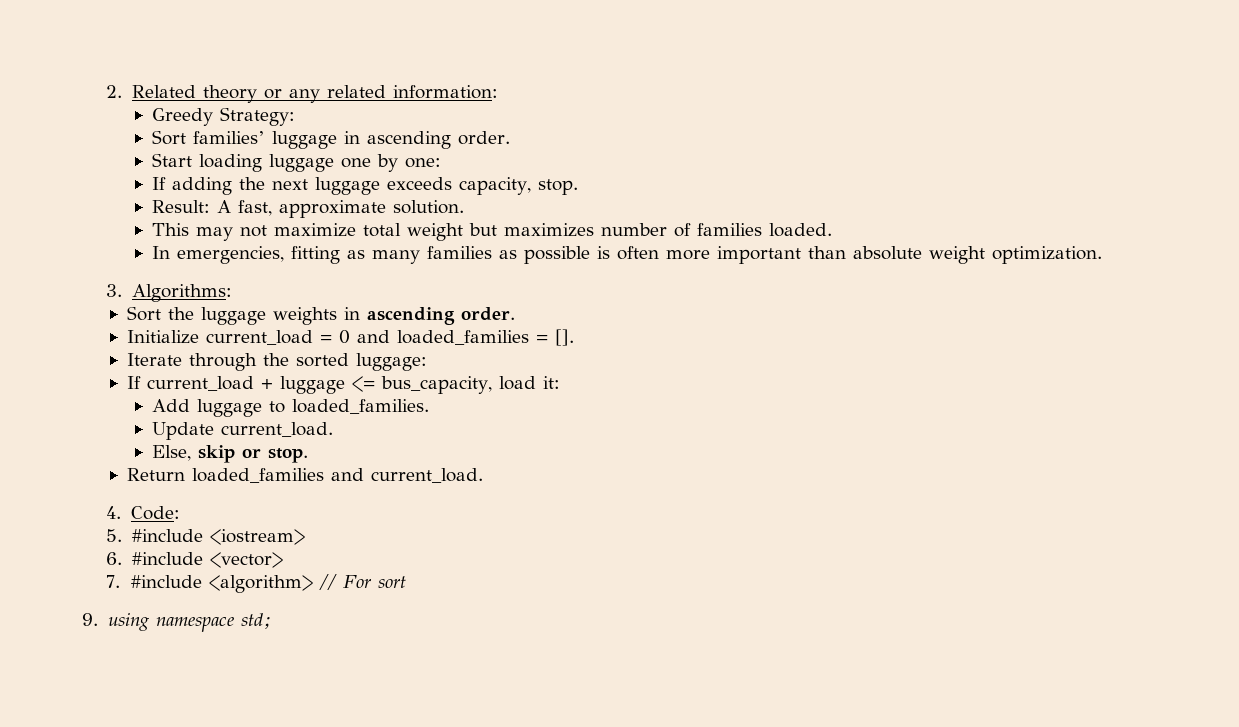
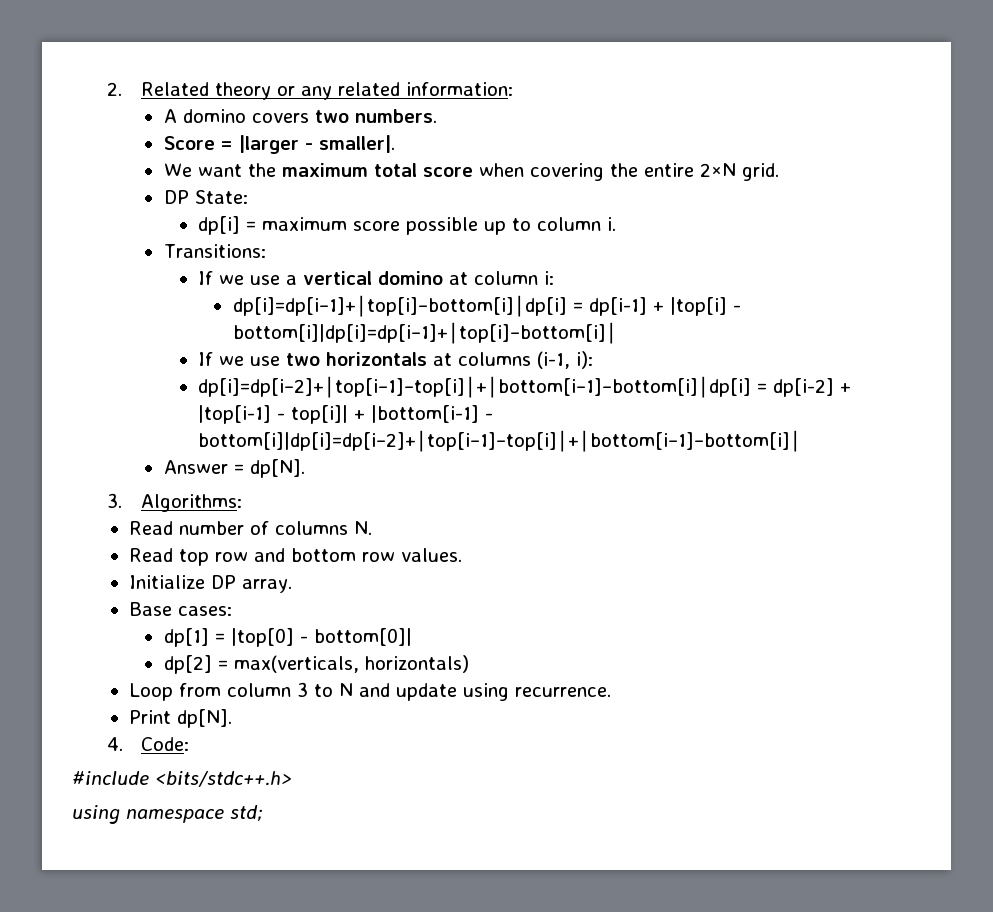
[151,107,295,126] [151,130,510,149] [151,153,441,172] [151,177,578,195] [151,200,464,218] [151,223,832,241] [151,246,1102,264] [106,284,232,302] [127,306,516,325] [127,329,575,346] [127,353,428,371] [127,376,561,394] [151,399,429,417] [151,422,333,440] [151,445,308,463] [127,468,484,483] [106,506,180,520] [106,529,305,545] [106,552,283,568] [106,574,406,593] [82,613,98,626] Greedy Strategy: // Sort families’ luggage in ascending order. // Start loading luggage one by one: // If adding the next luggage exceeds capacity, stop. // Result: A fast, approximate solution. // This may not maximize total weight but maximizes number of families loaded. // In emergencies, fitting as many families as possible is often more important than absolute weight optimization. // 3. Algorithms: // Sort the luggage weights in ascending order. // Initialize current_load = 0 and loaded_families = []. // Iterate through the sorted luggage: // If current_load + luggage <= bus_capacity, load it: // Add luggage to loaded_families. // Update current_load. // Else, skip or stop. // Return loaded_families and current_load. // 4. Code: // 5. #include <iostream> // 6. #include <vector> // 7. #include <algorithm> // For sort // 9. -> [163,109,437,123] [163,135,395,154] [163,163,779,181] [163,190,248,204] [198,216,617,235] [163,244,266,258] [198,271,555,285] [232,295,741,317] [232,322,617,344] [198,351,594,369] [198,376,852,398] [198,405,494,424] [198,430,802,452] [163,459,305,478] [106,493,243,512] [129,521,373,535] [129,548,463,566] [129,575,293,593] [129,602,233,616] [163,628,412,647] [163,655,469,674] [129,682,612,701] [129,709,233,728] [106,737,190,751] [72,771,292,787] A domino covers two numbers. // Score = |larger - smaller|. // We want the maximum total score when covering the entire 2×N grid. // DP State: // dp[i] = maximum score possible up to column i. // Transitions: // If we use a vertical domino at column i: // dp[i]=dp[i−1]+∣top[i]−bottom[i]∣dp[i] = dp[i-1] + |top[i] - bottom[i]|dp[i]=dp[i−1]+∣top[i]−bottom[i]∣ // If we use two horizontals at columns (i-1, i): // dp[i]=dp[i−2]+∣top[i−1]−top[i]∣+∣bottom[i−1]−bottom[i]∣dp[i] = dp[i-2] + |top[i-1] - top[i]| + |bottom[i-1] - bottom[i]|dp[i]=dp[i−2]+∣top[i−1]−top[i]∣+∣bottom[i−1]−bottom[i]∣ // Answer = dp[N]. // 3. Algorithms: // Read number of columns N. // Read top row and bottom row values. // Initialize DP array. // Base cases: // dp[1] = |top[0] - bottom[0]| // dp[2] = max(verticals, horizontals) // Loop from column 3 to N and update using recurrence. // Print dp[N]. // 4. Code: // #include <bits/stdc++.h> //

